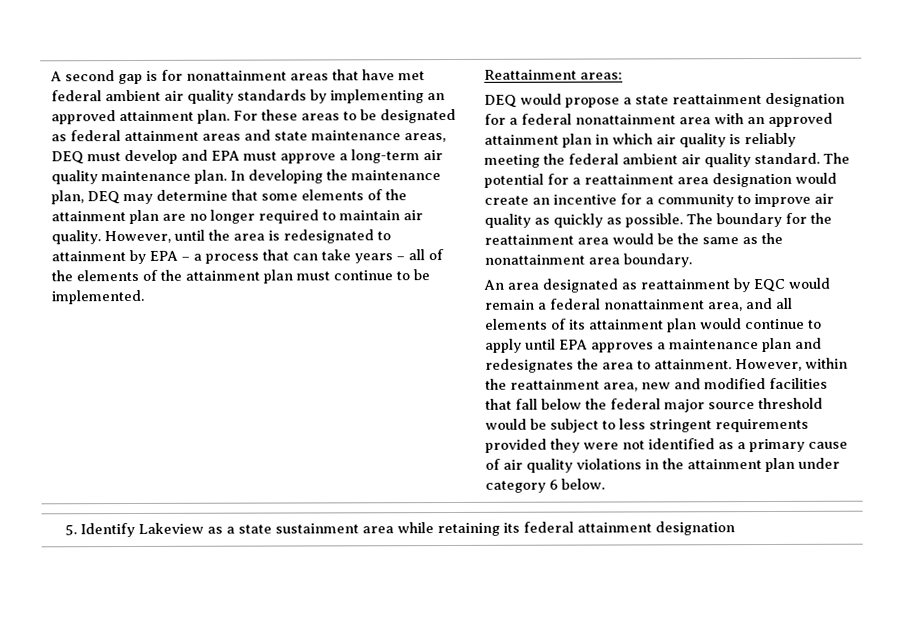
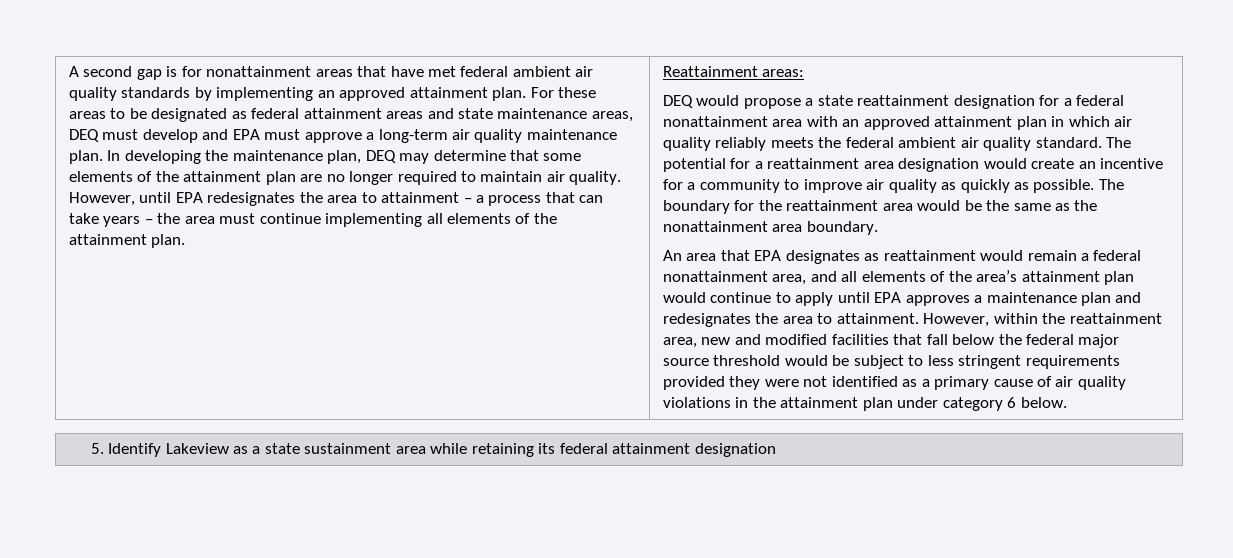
[207,229,391,244] [50,249,178,265] the area is redesignated to attainment by EPA -> [175,192,460,206] EPA redesignates the area to attainment
[407,249,444,261] [50,269,430,284] [50,289,144,305] all of the elements of the attainment plan must continue to be implemented. -> [157,213,557,227] [68,234,186,248] the area must continue implementing all elements of the attainment plan.
[728,132,796,148] [483,154,540,168] is reliably meeting -> [715,137,814,151] reliably meets
[541,278,785,293] designated as reattainment by EQC -> [720,250,976,264] that EPA designates as reattainment
[568,319,586,330] its -> [948,270,1018,282] the area’s

